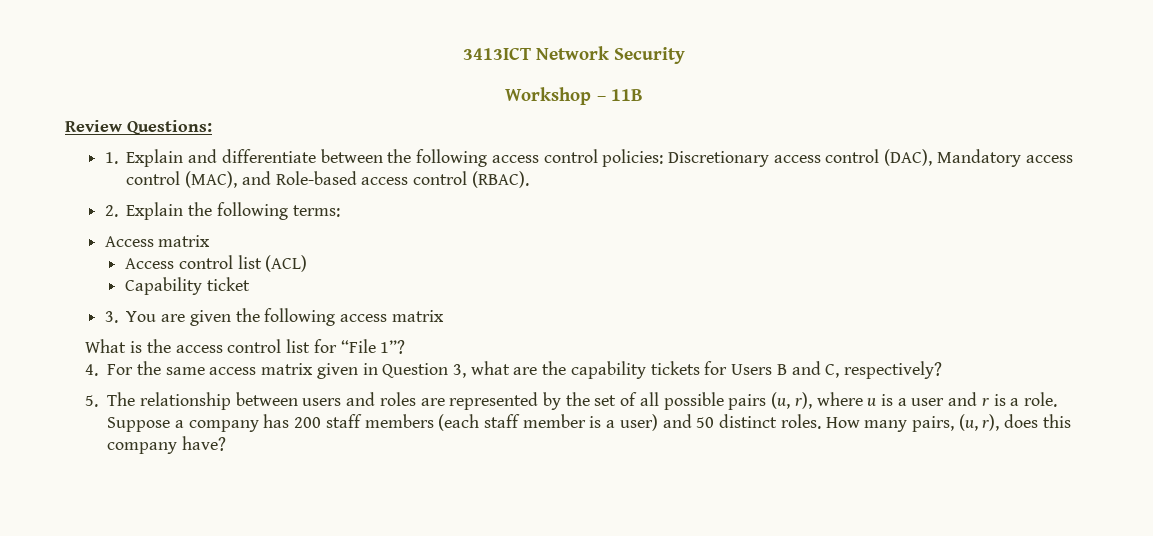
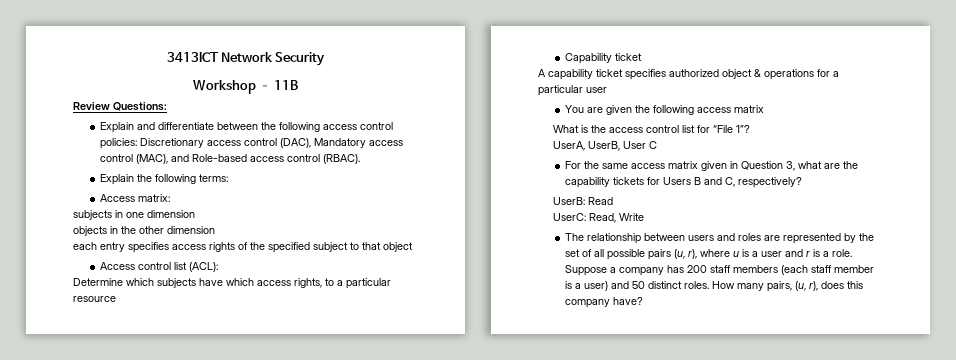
[104,152,118,164] 1. -> (167, 106) none
[104,205,118,217] 2. -> (361, 159) none
[158,235,211,247] [125,255,308,272] [125,277,250,295] [104,311,118,323] matrix // Access control list (ACL) // Capability ticket // 3. -> [138,194,171,202] [73,210,195,220] [73,226,215,236] [73,242,413,253] [100,262,219,272] [73,278,391,289] [73,296,116,302] [565,53,643,64] [538,69,839,80] [538,85,607,96] matrix: // subjects in one dimension // objects in the other dimension // each entry specifies access rights of the specified subject to that object // Access control list (ACL): // Determine which subjects have which access rights, to a particular resource // Capability ticket // A capability ticket specifies authorized object & operations for a particular user //
[85,364,99,376] 4. -> [552,141,657,151] UserA, UserB, User C //
[85,395,99,407] 5. -> [552,197,613,205] [552,213,644,223] UserB: Read // UserC: Read, Write //

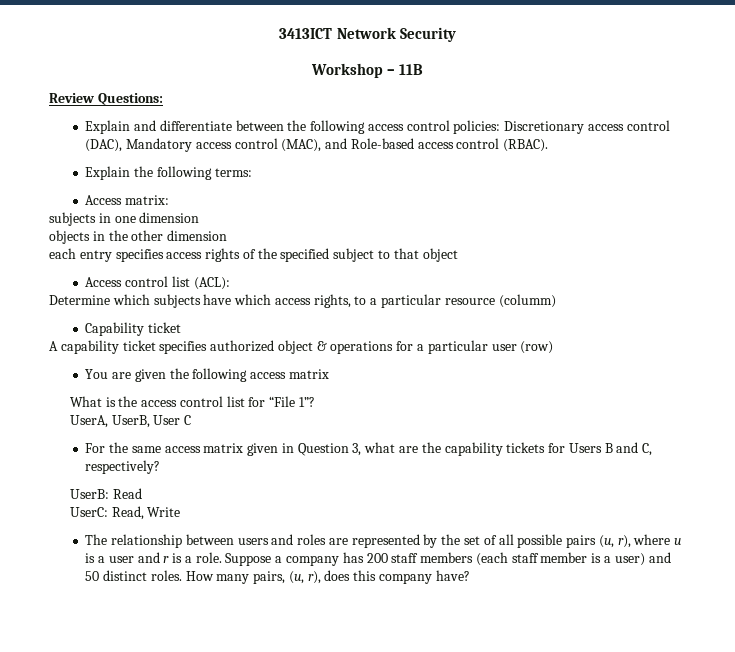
(116, 299) none -> [498,294,556,308] (columm)
(607, 90) none -> [520,341,554,354] (row)

